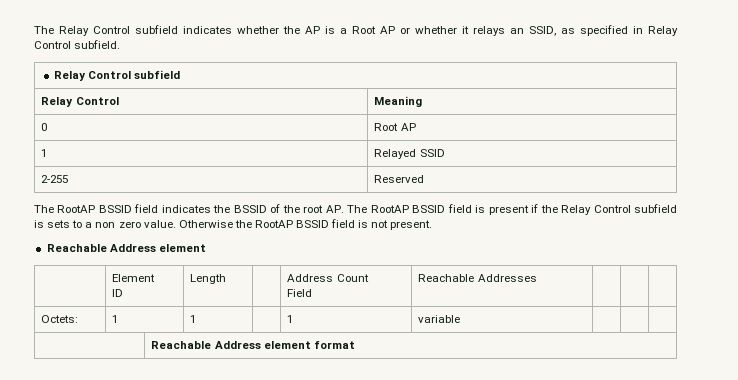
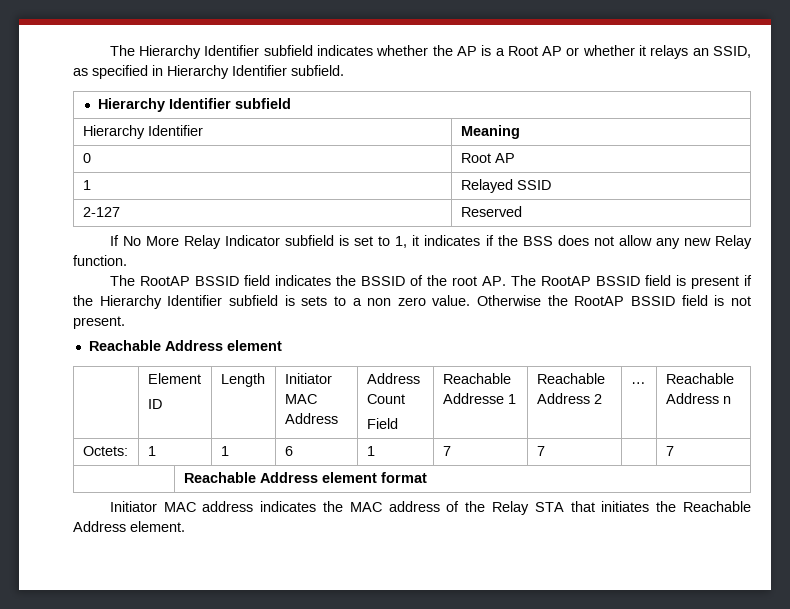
[34,26,130,36] The Relay Control -> [109,45,260,59] The Hierarchy Identifier
[648,26,678,36] [34,41,71,49] Relay Control -> [167,65,287,79] Hierarchy Identifier
[54,71,132,81] Relay Control -> [98,98,232,112] Hierarchy Identifier
[41,97,119,107] Relay Control -> [82,125,203,139] Hierarchy Identifier
[41,175,69,183] 2-255 -> [82,207,120,217] 2-127
(425, 179) none -> [109,235,752,249] [73,255,127,266] // If No More Relay Indicator subfield is set to 1, it indicates if the BSS does not allow any new Relay function.
[561,205,631,215] Relay Control -> [99,295,223,309] Hierarchy Identifier
(227, 279) none -> [284,373,332,384] [284,394,317,404] [284,413,338,424] Initiator MAC Address
[477,274,537,282] Addresses | | | -> [442,393,516,404] [536,373,605,384] [536,393,602,404] [630,382,646,384] [665,373,734,384] [665,393,731,404] Addresse 1 | Reachable Address 2 | … | Reachable Address n
[287,315,294,323] [418,315,461,323] | 1 | variable | | | -> [284,446,293,456] [366,446,375,456] [442,446,451,456] [536,446,545,456] [665,446,674,456] 6 | 1 | 7 | 7 | | 7
(355, 345) none -> [109,501,751,515] [73,521,185,532] // Initiator MAC address indicates the MAC address of the Relay STA that initiates the Reachable Address element.

